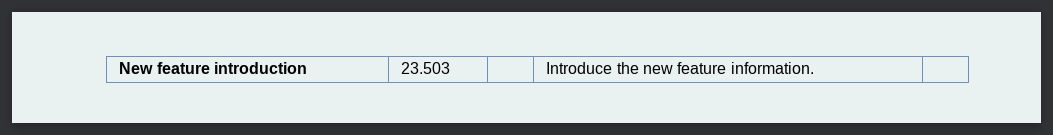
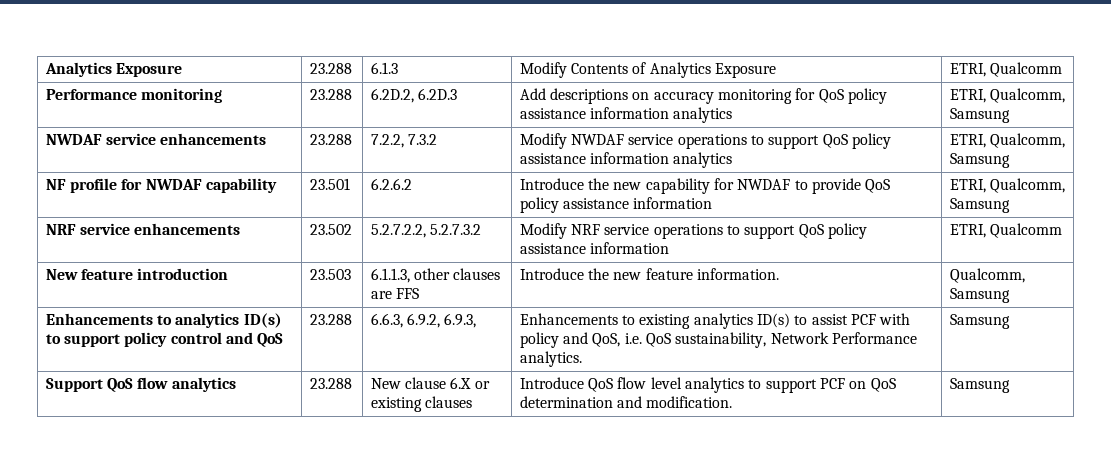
(119, 68) none -> [44,62,183,77] [309,63,352,74] [370,62,398,74] [519,62,777,78] [949,62,1063,77] [45,88,223,103] [309,89,352,100] [370,88,458,103] [519,88,887,104] [519,107,733,123] [949,88,1066,103] [949,108,1010,123] [45,133,267,145] [309,134,352,145] [370,134,438,148] [519,133,891,149] [519,152,733,168] [949,133,1066,148] [949,153,1010,168] [45,178,278,193] [309,178,350,190] [370,178,412,190] [519,178,891,194] [519,197,713,213] [949,178,1066,193] [949,198,1010,213] [45,223,241,235] [309,224,352,235] [370,224,482,238] [519,223,867,239] [519,242,670,254] [949,223,1063,238] Analytics Exposure | 23.288 | 6.1.3 | Modify Contents of Analytics Exposure | ETRI, Qualcomm // Performance monitoring | 23.288 | 6.2D.2, 6.2D.3 | Add descriptions on accuracy monitoring for QoS policy assistance information analytics | ETRI, Qualcomm, Samsung // NWDAF service enhancements | 23.288 | 7.2.2, 7.3.2 | Modify NWDAF service operations to support QoS policy assistance information analytics | ETRI, Qualcomm, Samsung // NF profile for NWDAF capability | 23.501 | 6.2.6.2 | Introduce the new capability for NWDAF to provide QoS policy assistance information | ETRI, Qualcomm, Samsung // NRF service enhancements | 23.502 | 5.2.7.2.2, 5.2.7.3.2 | Modify NRF service operations to support QoS policy assistance information | ETRI, Qualcomm //
(451, 68) none -> [370,268,501,283] [370,288,420,299] 6.1.1.3, other clauses are FFS
(814, 68) none -> [949,268,1025,283] [949,288,1010,303] [45,313,282,328] [45,332,284,347] [309,314,352,325] [370,313,477,328] [519,313,911,329] [519,332,917,348] [519,351,582,367] [949,314,1010,329] [45,377,236,392] [309,378,352,389] [370,377,490,389] [370,396,473,412] [519,377,896,393] [519,396,733,408] [949,378,1010,393] Qualcomm, Samsung // Enhancements to analytics ID(s) to support policy control and QoS | 23.288 | 6.6.3, 6.9.2, 6.9.3, | Enhancements to existing analytics ID(s) to assist PCF with policy and QoS, i.e. QoS sustainability, Network Performance analytics. | Samsung // Support QoS flow analytics | 23.288 | New clause 6.X or existing clauses | Introduce QoS flow level analytics to support PCF on QoS determination and modification. | Samsung

